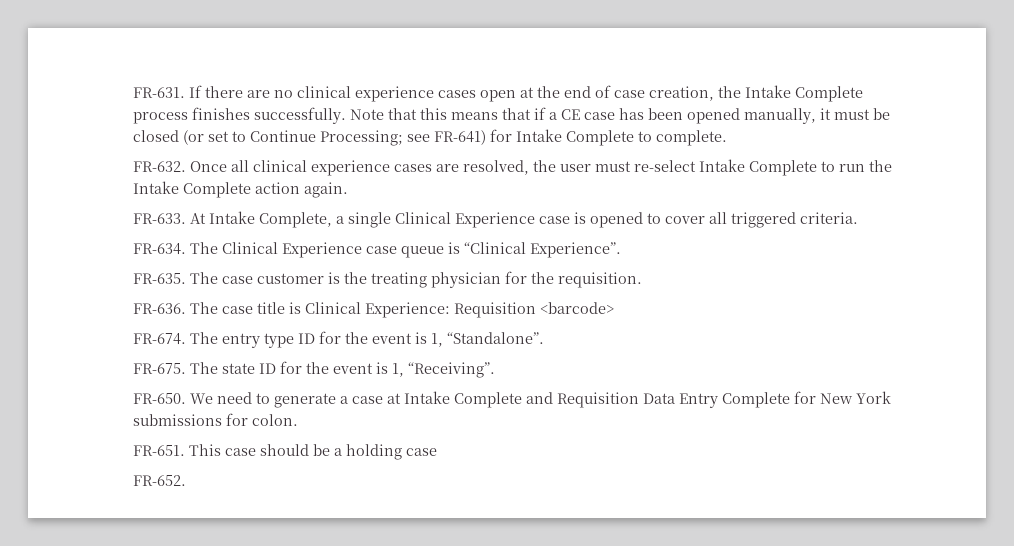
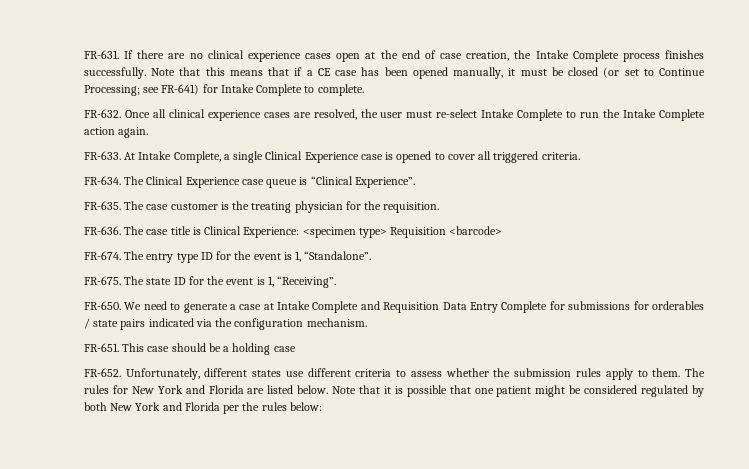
(451, 310) none -> [302,227,387,238] <specimen type>
[820,391,892,404] [133,413,299,426] New York submissions for colon. -> [568,301,704,310] [83,318,367,330] submissions for orderables / state pairs indicated via the configuration mechanism.
(187, 480) none -> [125,368,705,380] [83,385,705,397] [83,402,322,414] Unfortunately, different states use different criteria to assess whether the submission rules apply to them. The rules for New York and Florida are listed below. Note that it is possible that one patient might be considered regulated by both New York and Florida per the rules below:

